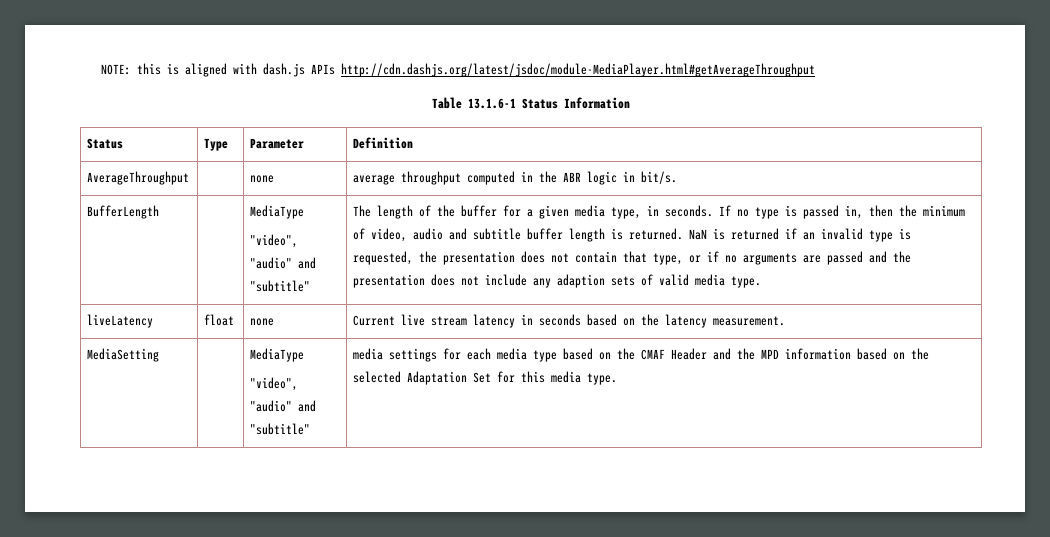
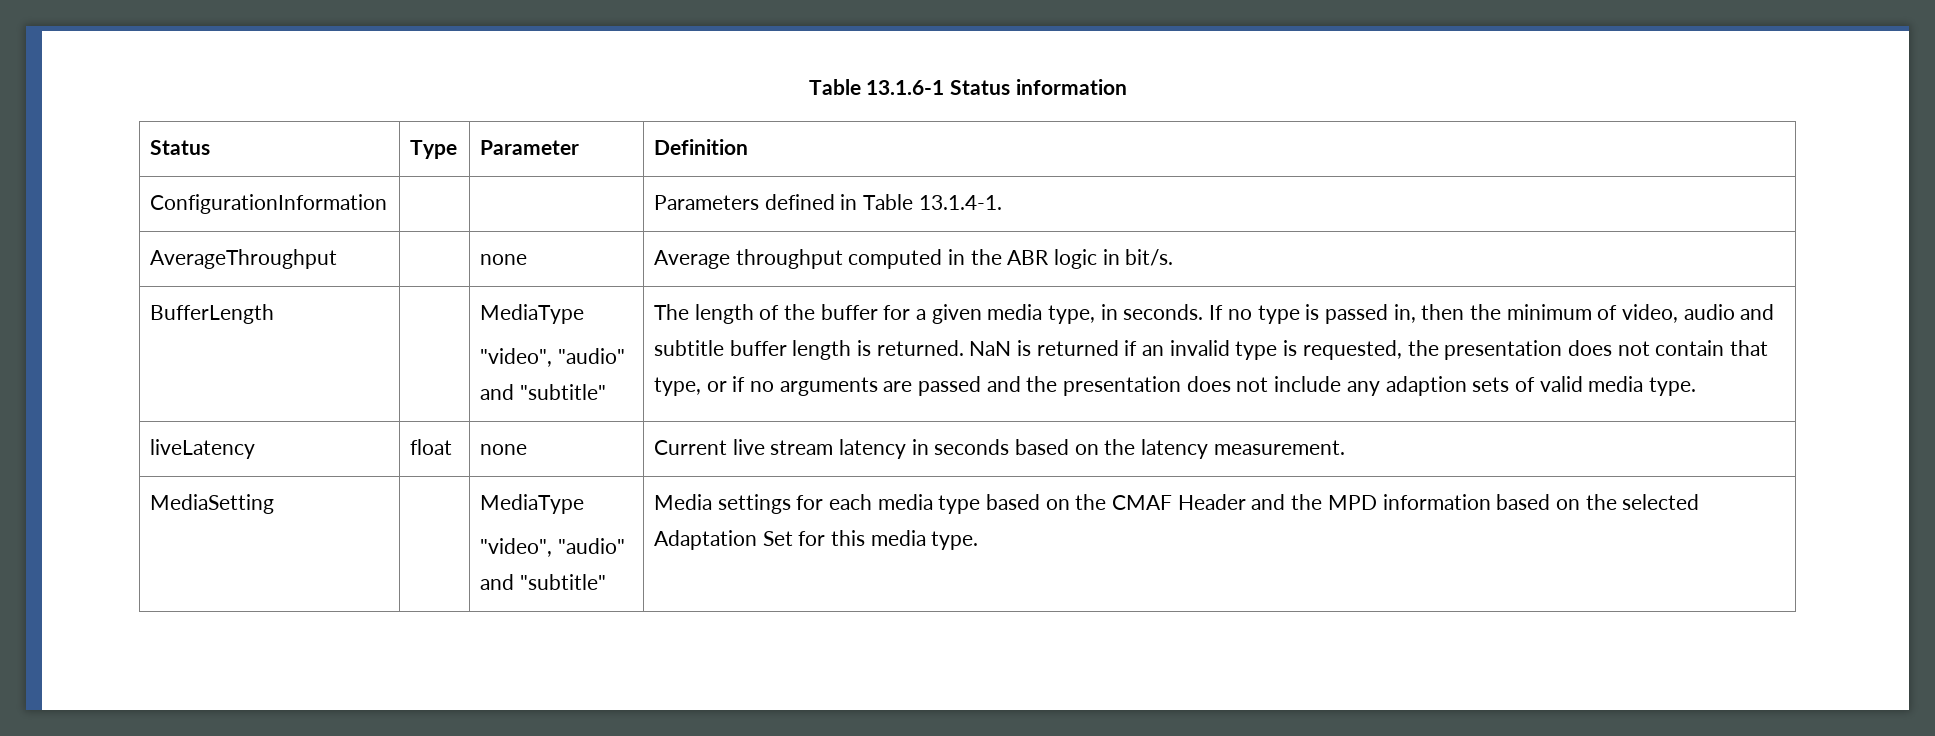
[101,63,816,77] NOTE: this is aligned with dash.js APIs http://cdn.dashjs.org/latest/jsdoc/module-MediaPlayer.html#getAverageThroughput // -> (808, 87) none
[564,97,630,109] Information -> [1015,79,1127,95] information
(414, 143) none -> [150,194,388,214] [654,194,1002,210] // ConfigurationInformation | | | Parameters defined in Table 13.1.4-1.
[353,174,396,185] average -> [654,250,731,269] Average
[353,348,384,360] media -> [654,494,713,510] Media

